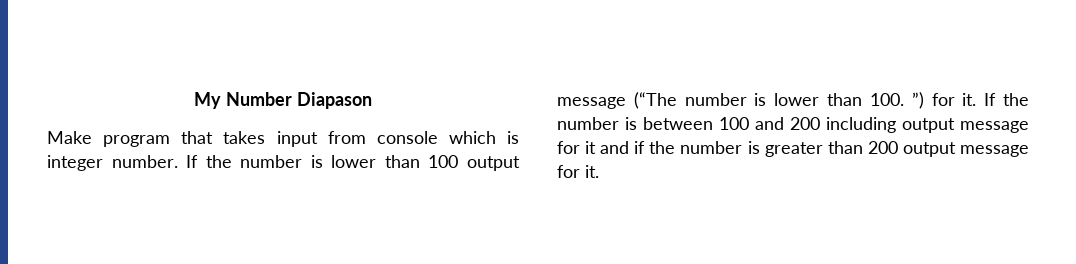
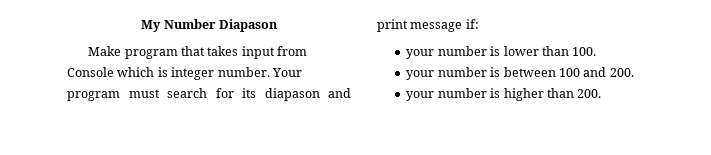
[376,131,438,144] console -> [67,67,114,77] Console
[186,155,520,171] [557,92,677,109] If the number is lower than 100 output message (“The -> [271,68,302,77] [67,88,351,101] [377,19,479,32] [406,49,435,59] Your program must search for its diapason and print message if: // your
[911,92,1029,109] ”) for it. If the -> [406,70,435,80] // your
[790,117,1029,133] [557,141,1029,157] [557,165,599,178] 200 including output message for it and if the number is greater than 200 output message for it. -> [609,68,634,77] [406,88,602,101] 200. // your number is higher than 200.

